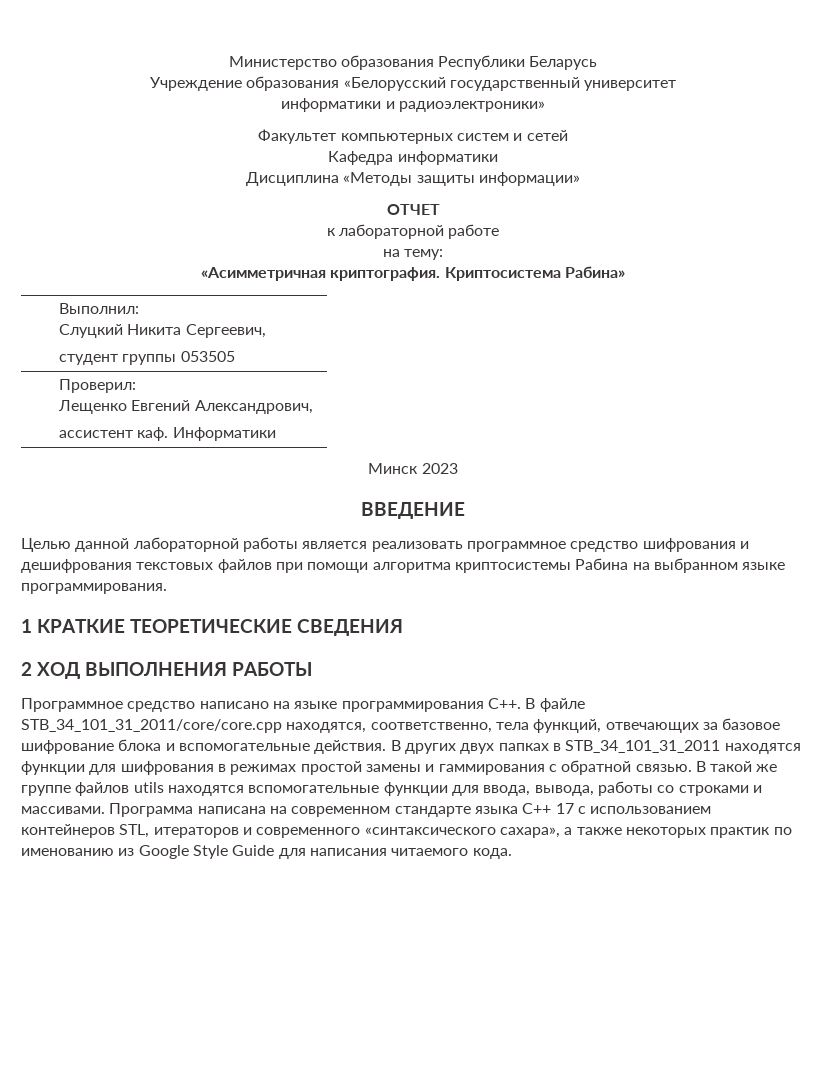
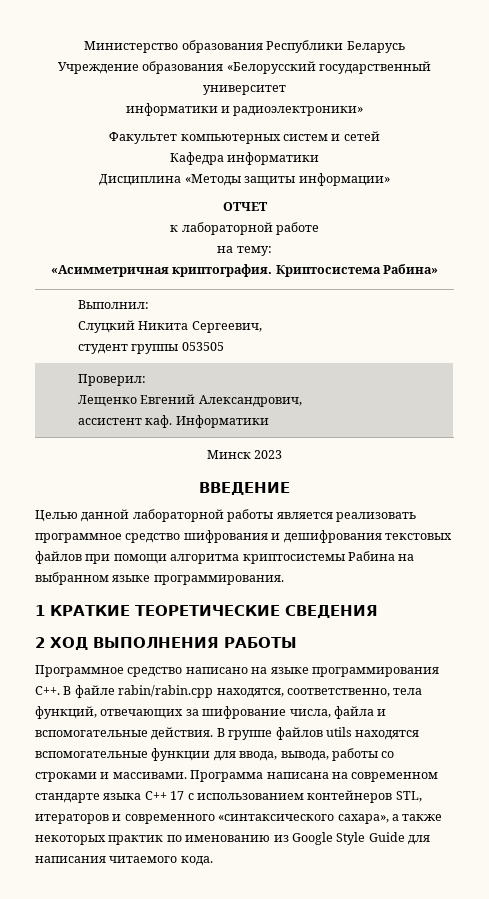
[21,719,282,733] STB_34_101_31_2011/core/core.cpp -> [118,685,214,698] rabin/rabin.cpp
[722,718,781,730] [21,739,162,754] базовое шифрование блока -> [202,706,374,719] шифрование числа, файла
[404,740,801,754] [21,760,778,775] других двух папках в STB_34_101_31_2011 находятся функции для шифрования в режимах простой замены и гаммирования с обратной связью. В такой же -> (225, 732) none

